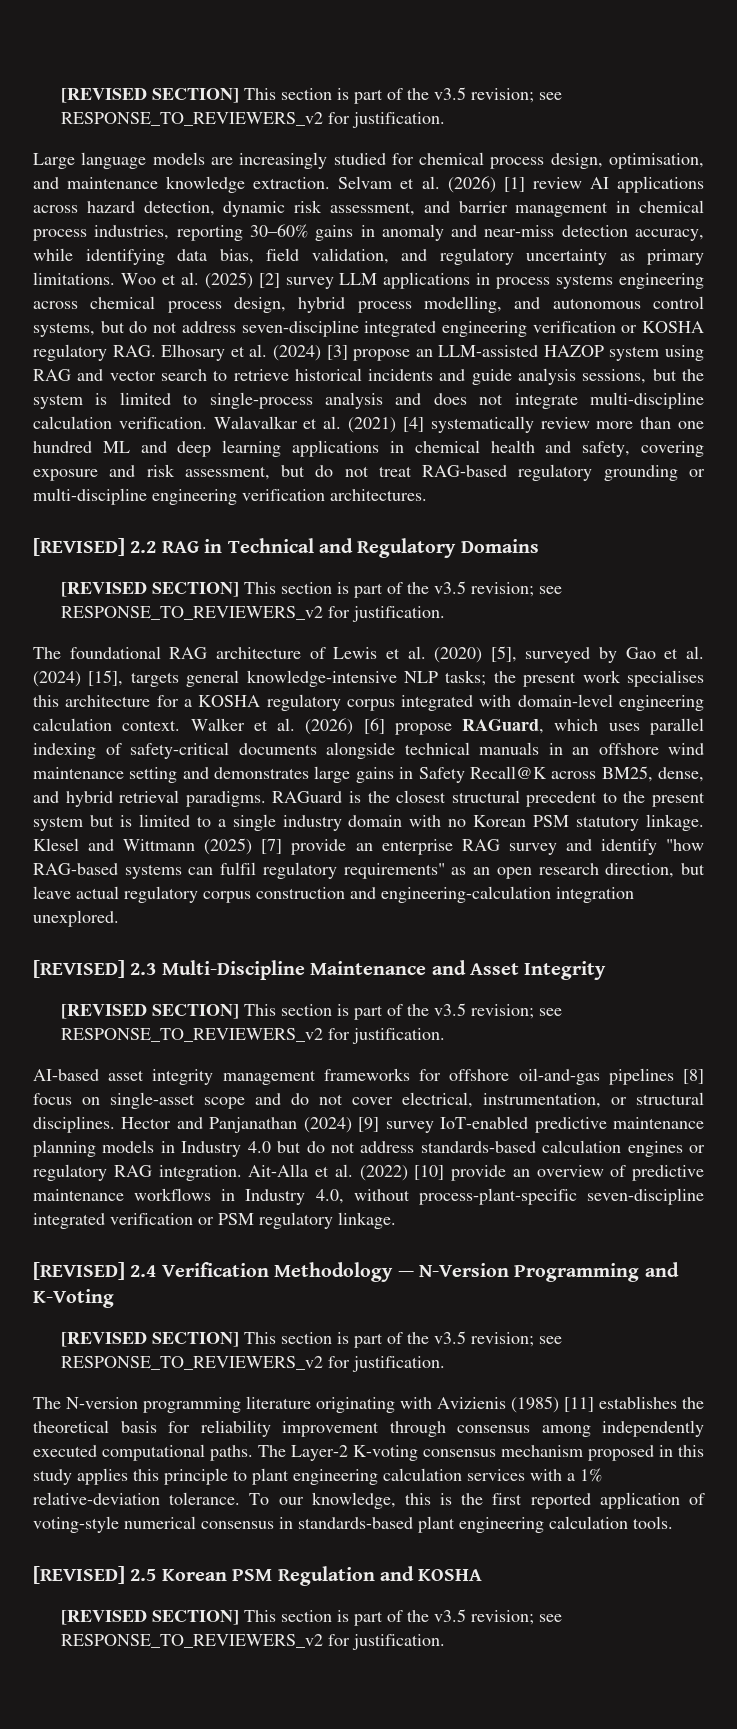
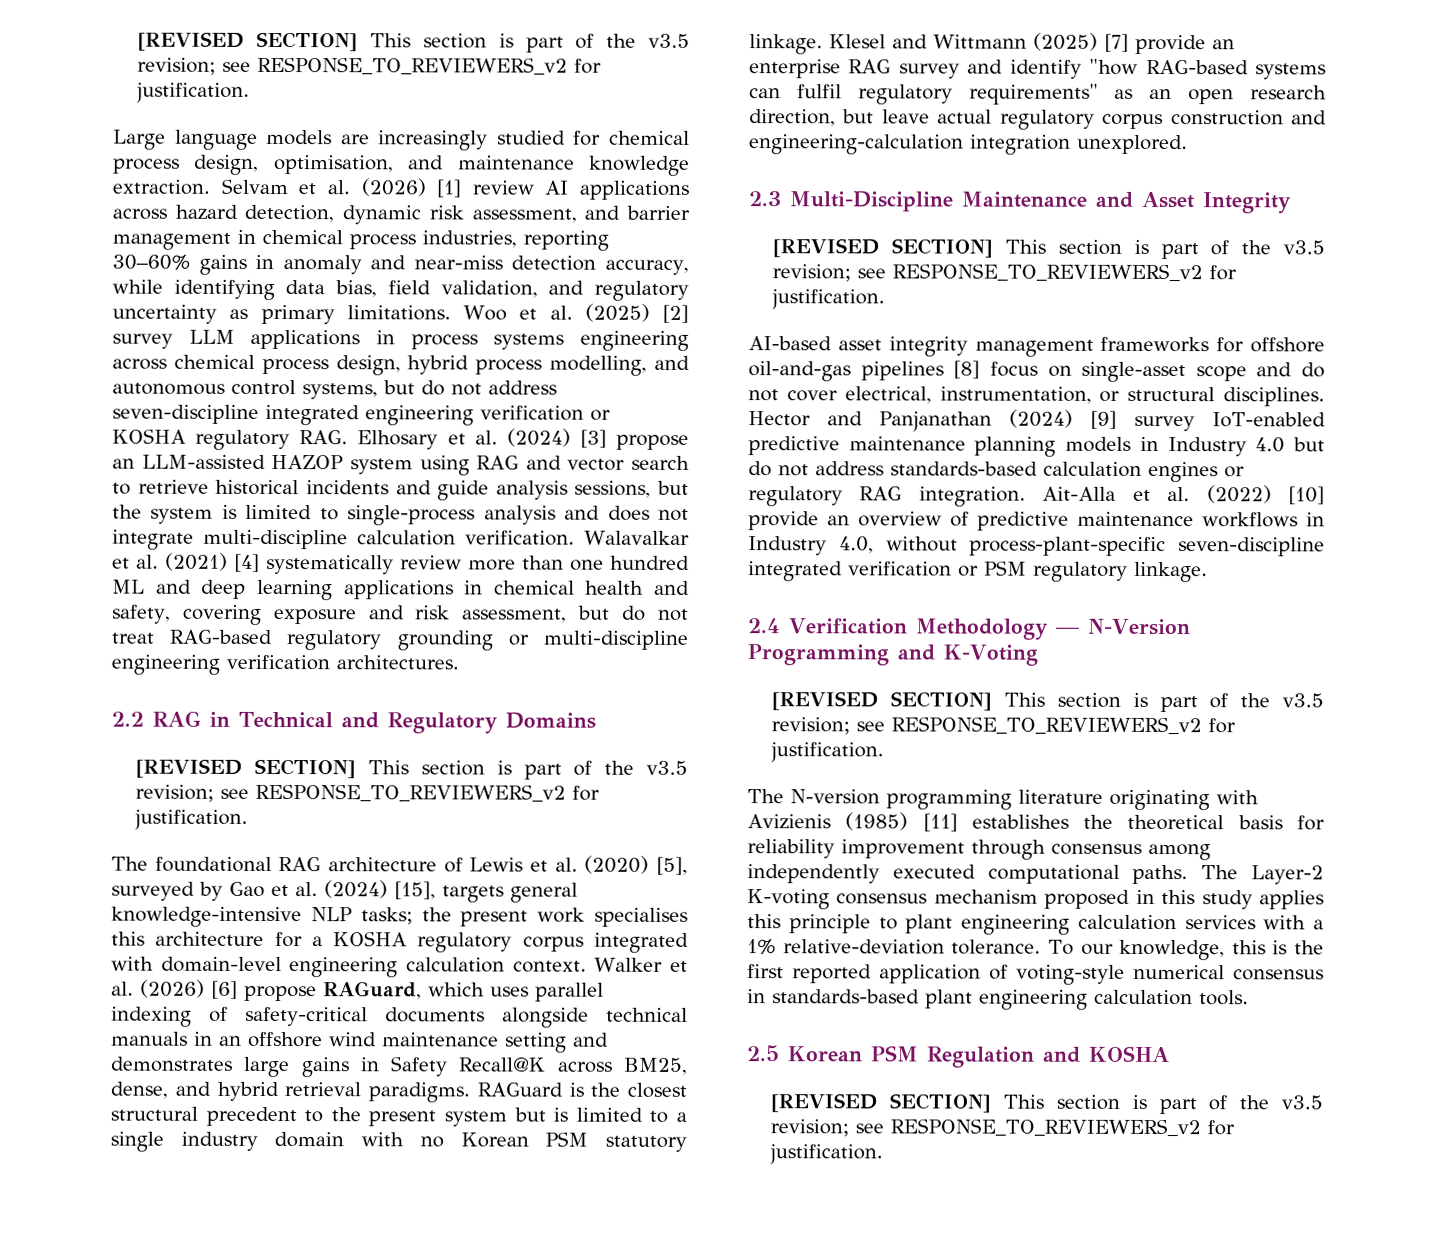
[33,538,125,556] [REVISED] -> (459, 662) none
[33,960,125,978] [REVISED] -> (1188, 144) none
[33,1262,125,1280] [REVISED] -> (1208, 572) none
[33,1566,125,1584] [REVISED] -> (1249, 998) none

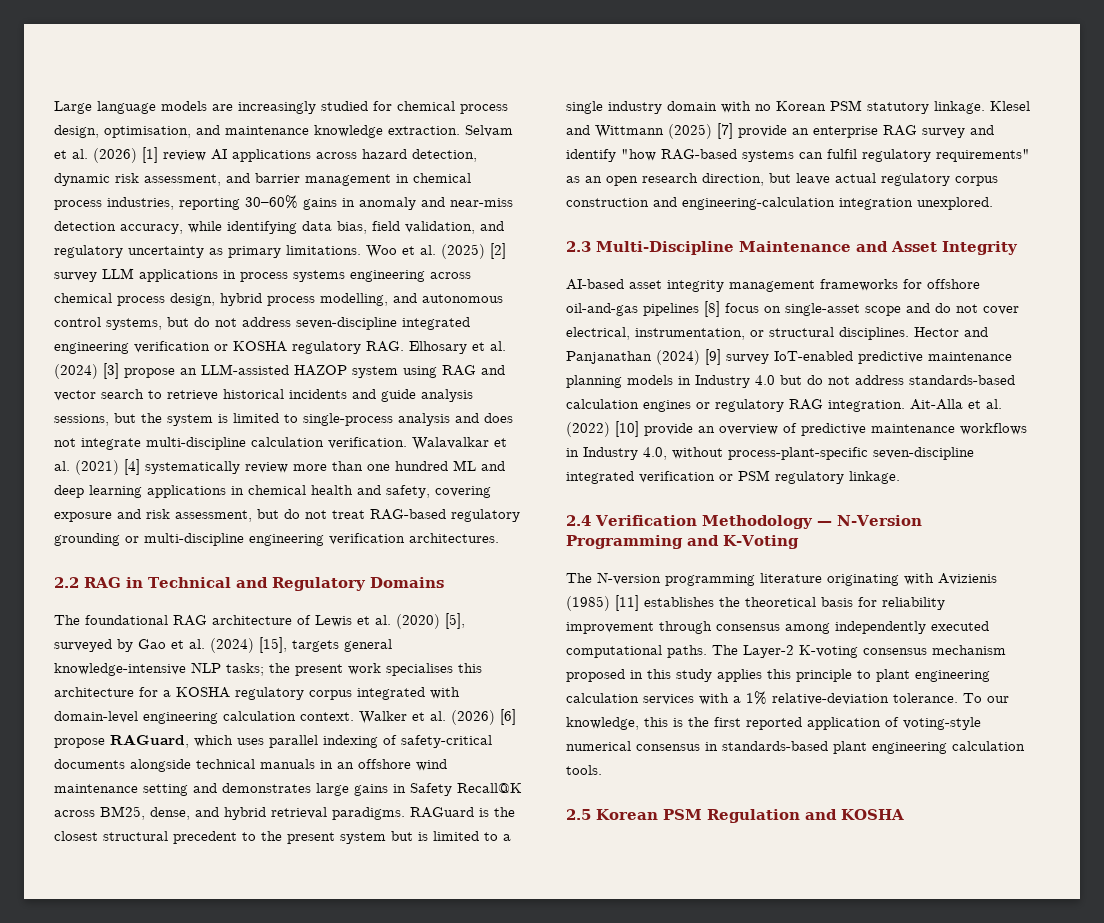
[136,31,690,53] [136,56,602,75] [135,82,250,103] [REVISED SECTION] This section is part of the v3.5 revision; see RESPONSE_TO_REVIEWERS_v2 for justification. // -> (54, 107) none
[134,758,688,780] [134,783,600,802] [133,809,248,830] // [REVISED SECTION] This section is part of the v3.5 revision; see RESPONSE_TO_REVIEWERS_v2 for justification. -> (444, 582) none
[771,238,1325,260] [771,263,1237,282] [770,289,885,310] // [REVISED SECTION] This section is part of the v3.5 revision; see RESPONSE_TO_REVIEWERS_v2 for justification. -> (1018, 248) none
[770,691,1324,713] [770,716,1236,735] [769,742,884,763] // [REVISED SECTION] This section is part of the v3.5 revision; see RESPONSE_TO_REVIEWERS_v2 for justification. -> (799, 542) none
[769,1093,1323,1115] [769,1118,1235,1137] [768,1144,883,1165] // [REVISED SECTION] This section is part of the v3.5 revision; see RESPONSE_TO_REVIEWERS_v2 for justification. -> (904, 814) none

